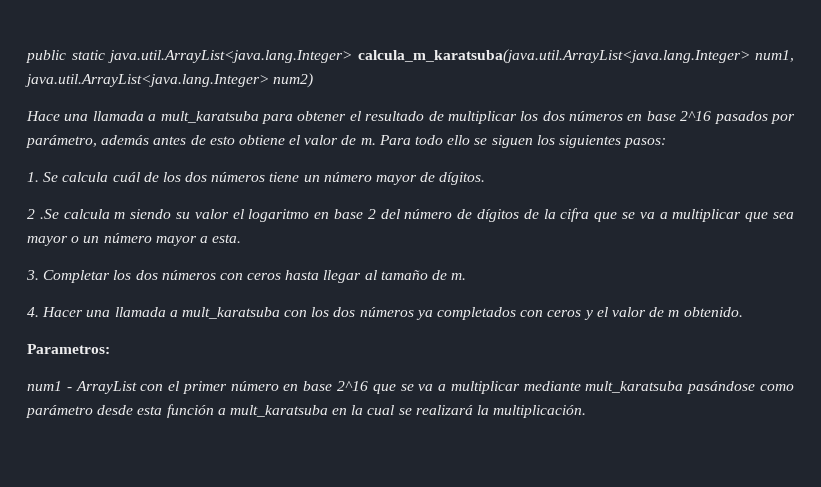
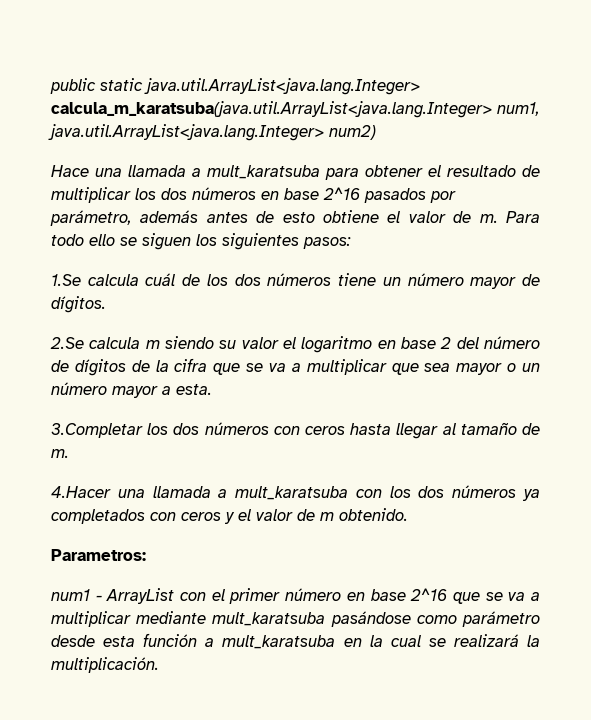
[27,172,59,182] 1. Se -> [51,274,81,286] 1.Se
[27,209,59,219] 2 .Se -> [50,337,84,349] 2.Se
[26,270,111,283] 3. Completar -> [51,423,143,438] 3.Completar
[27,307,84,317] 4. Hacer -> [51,486,111,498] 4.Hacer

